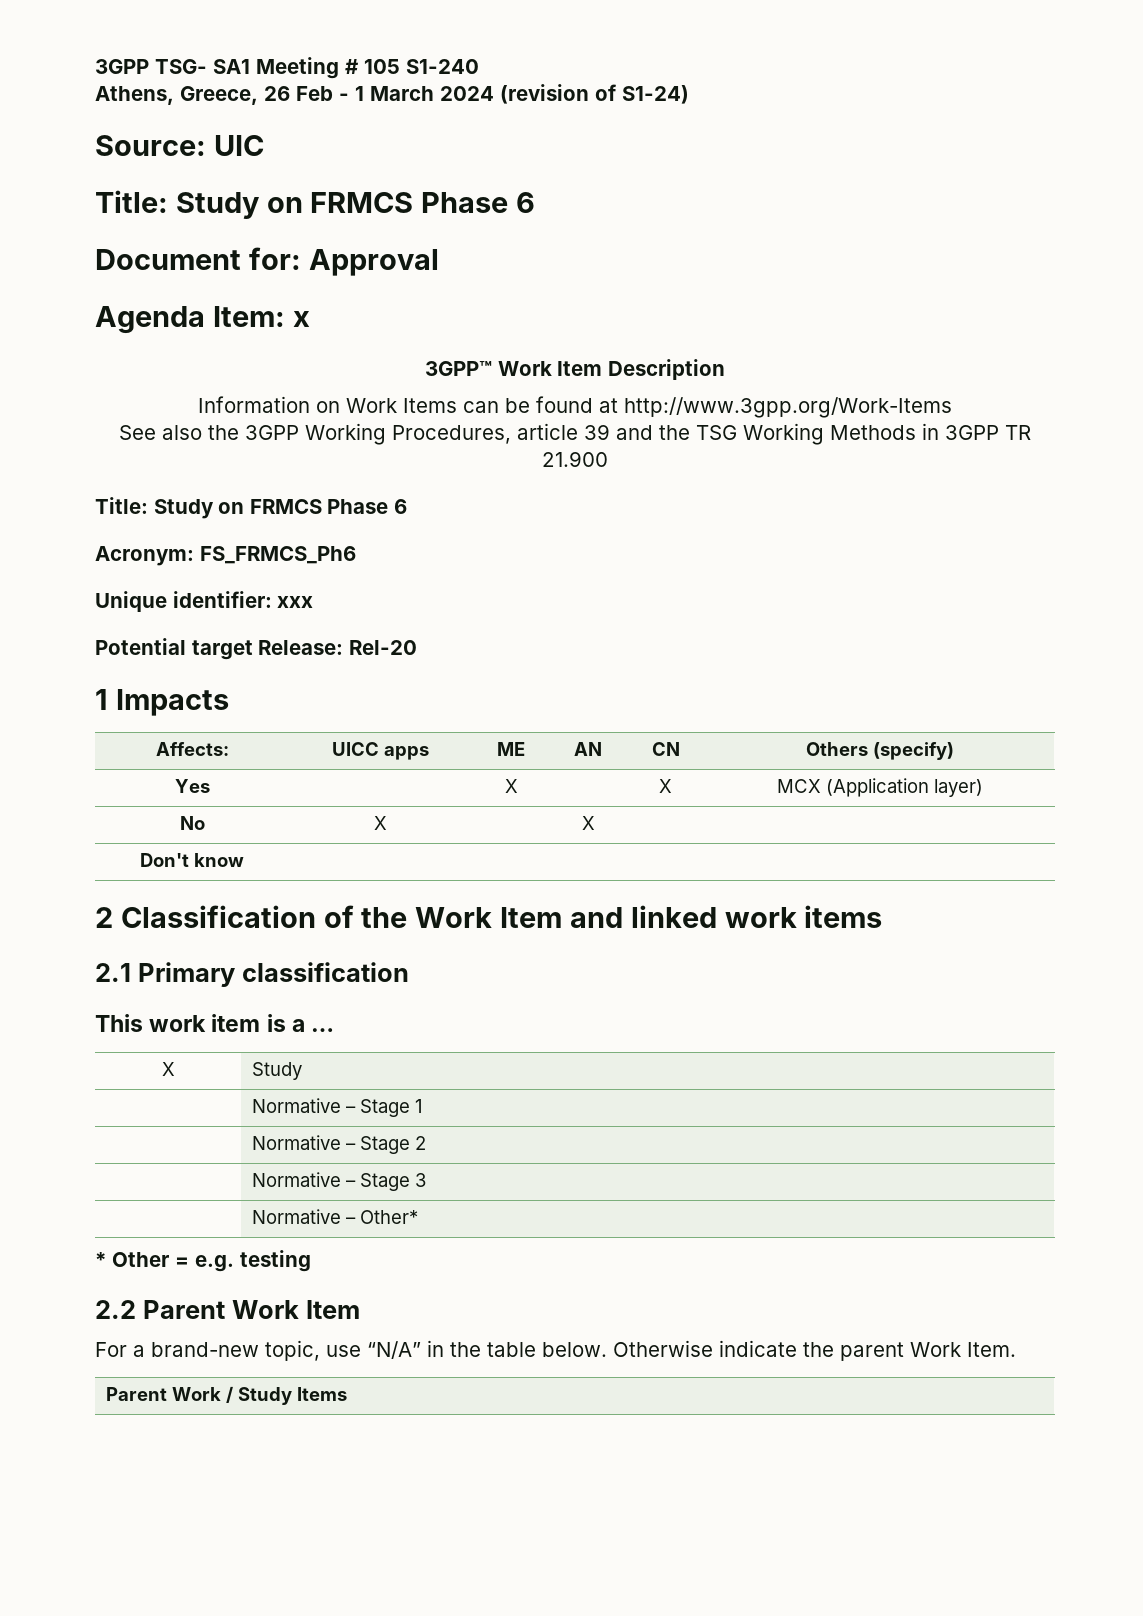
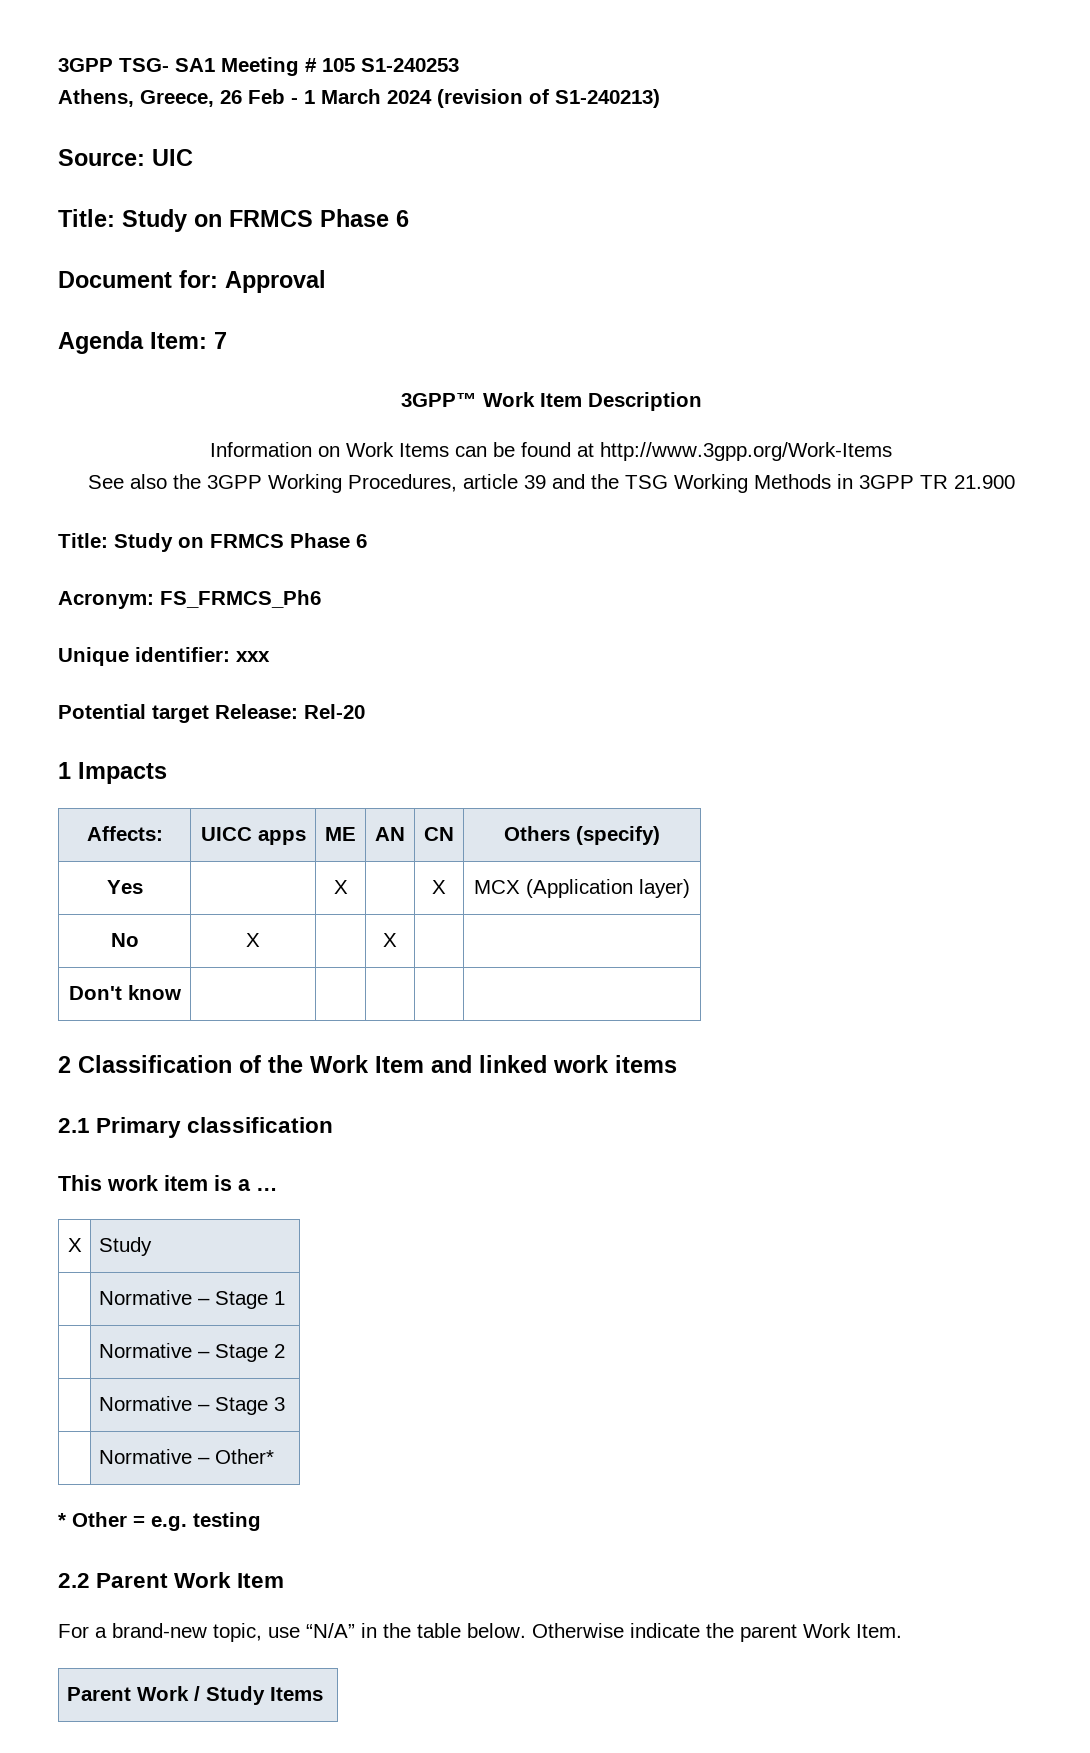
[406,59,479,74] S1-240 -> [361,58,459,72] S1-240253
[622,85,689,104] S1-24) -> [555,89,660,108] S1-240213)
[292,311,310,327] x -> [214,332,227,349] 7

